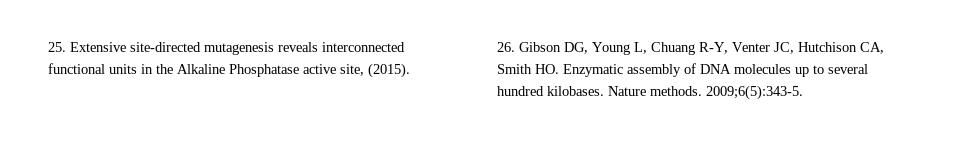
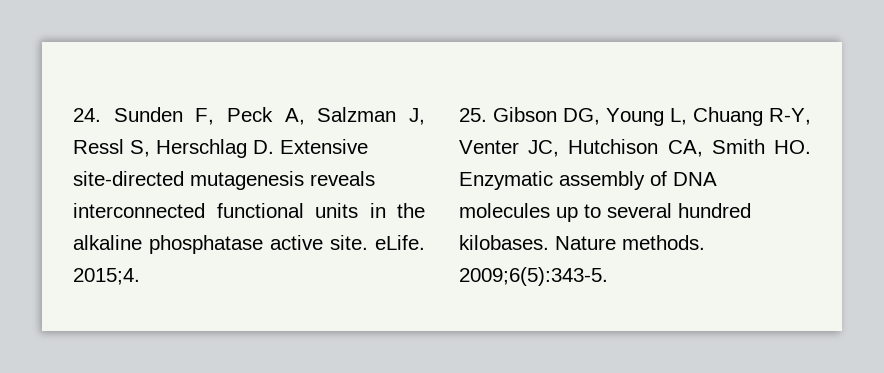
[48,42,66,52] 25. -> [73,107,425,125] [73,139,274,158] 24. Sunden F, Peck A, Salzman J, Ressl S, Herschlag D.
[177,63,410,78] [497,42,515,52] Alkaline Phosphatase active site, (2015). // 26. -> [73,235,425,254] [73,268,140,285] [459,108,487,122] alkaline phosphatase active site. eLife. 2015;4. // 25.

